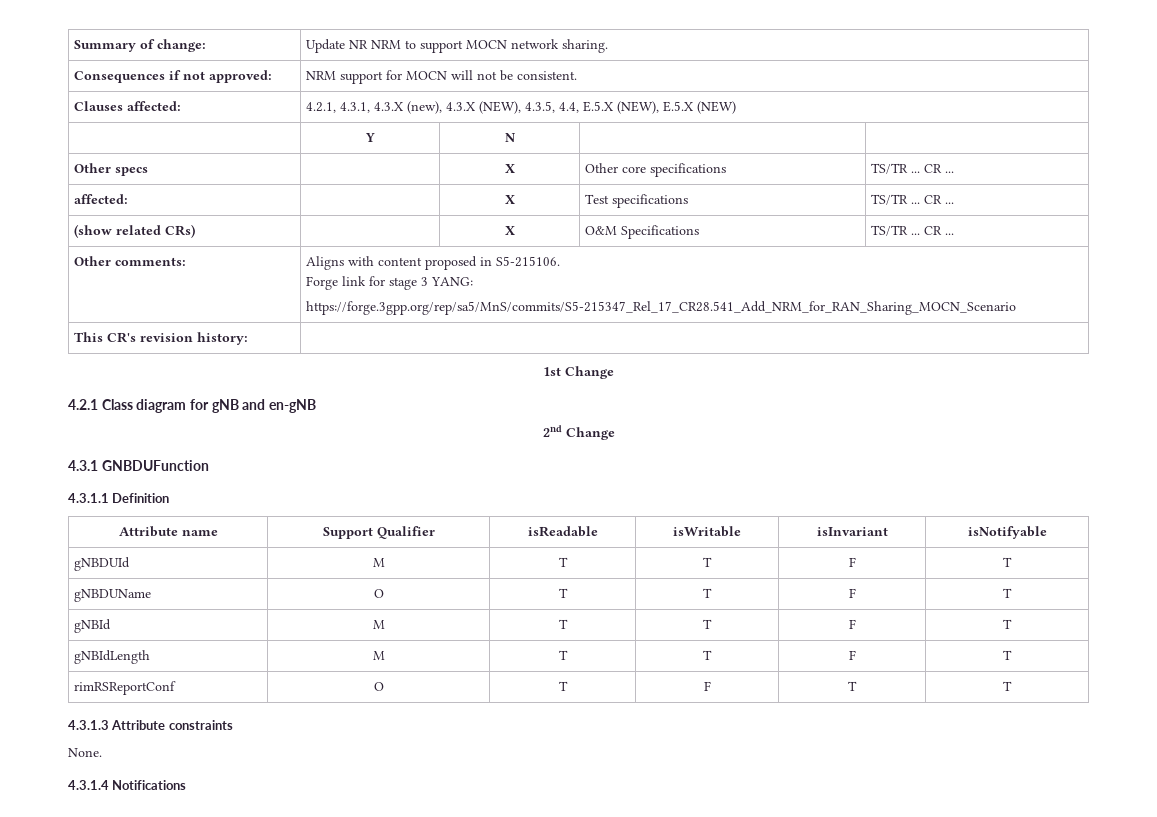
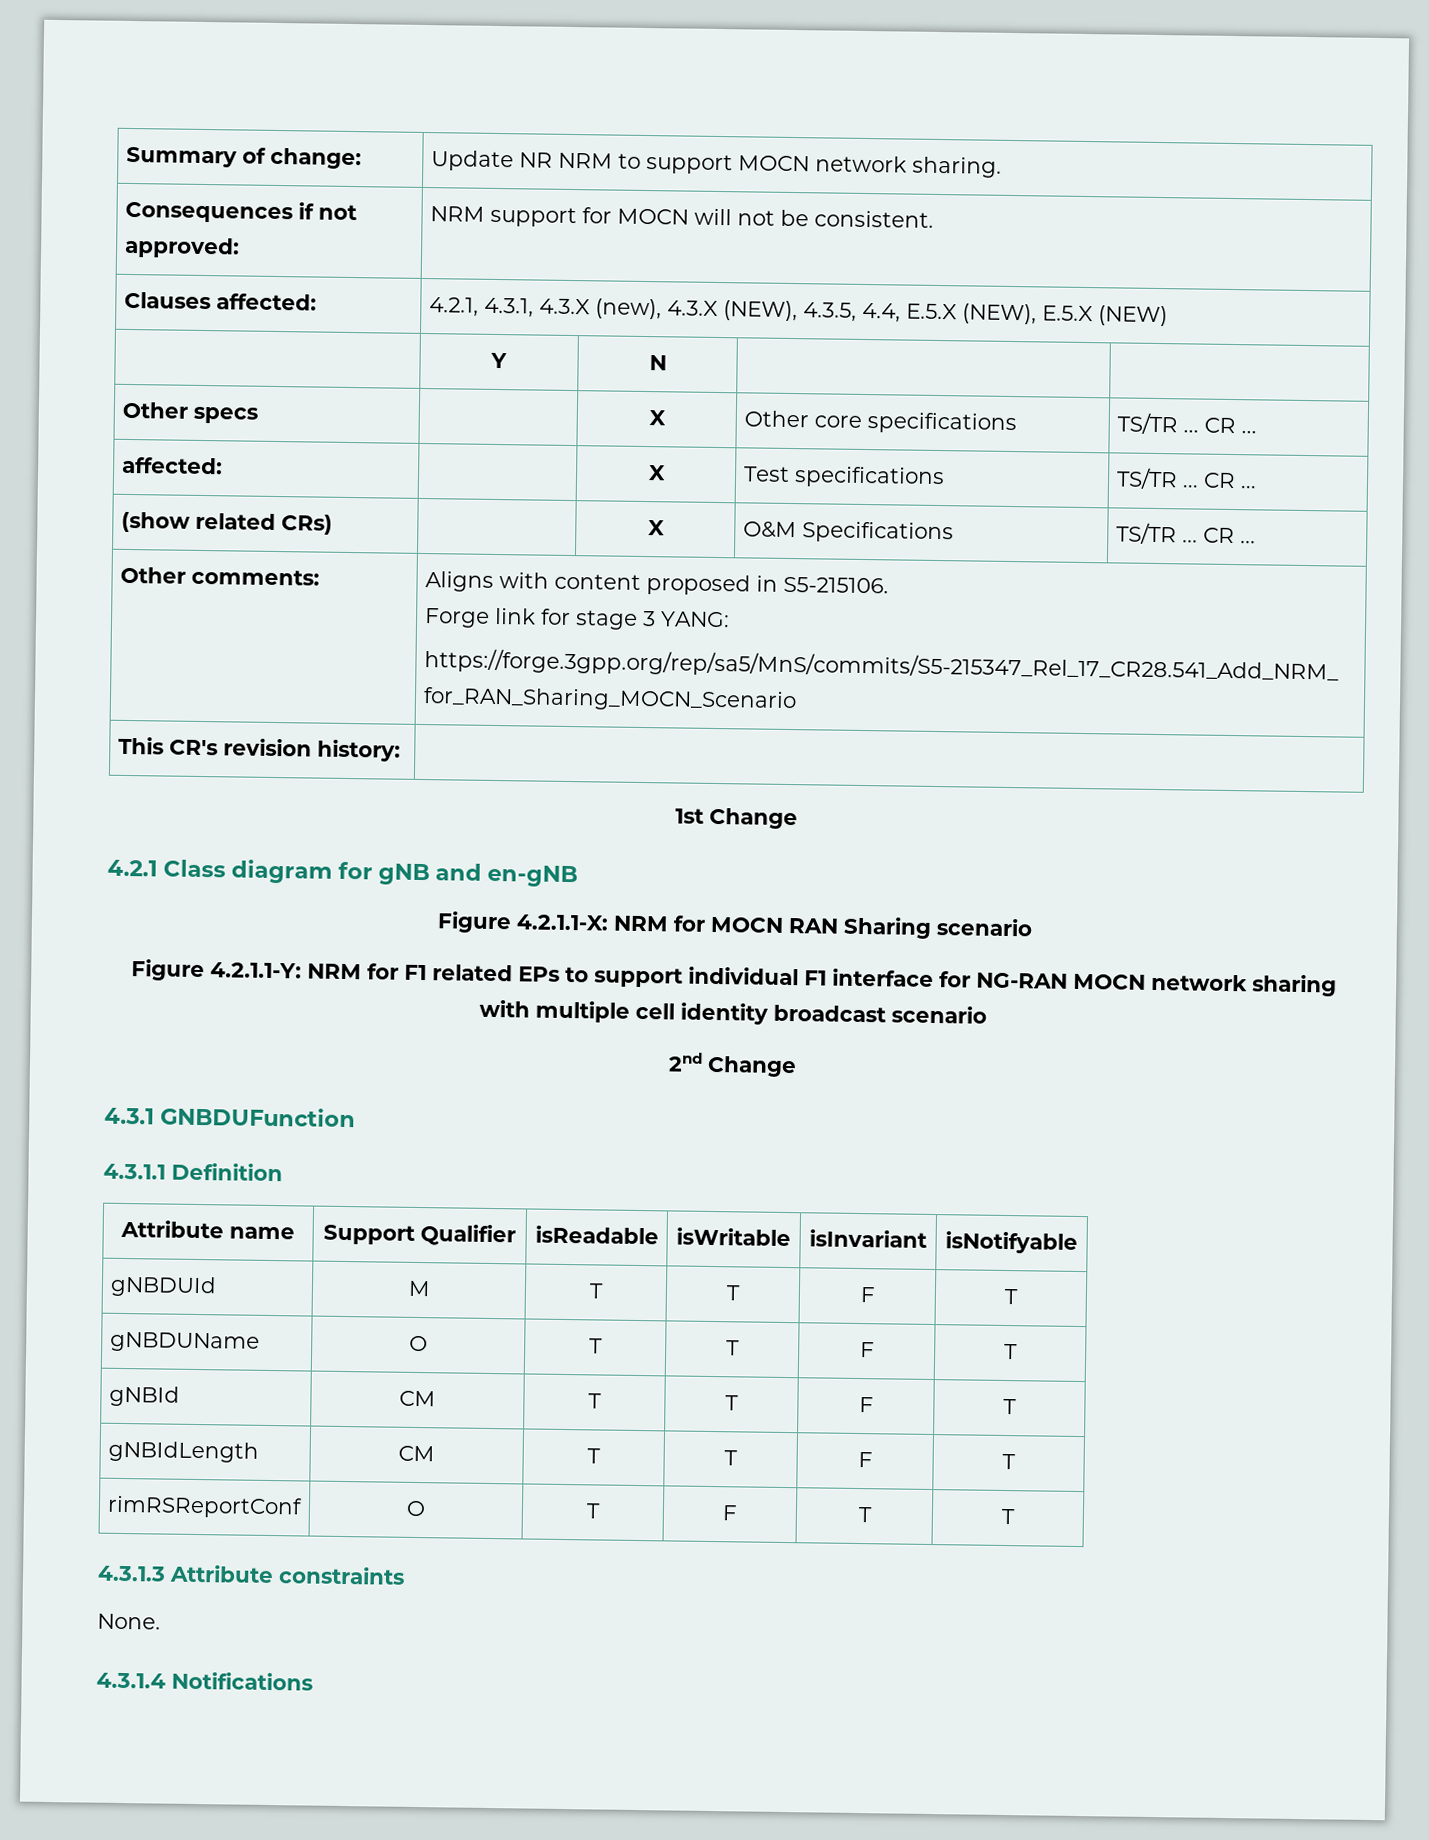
(316, 406) none -> [436,911,1033,939] [131,959,1337,997] [479,999,987,1025] // Figure 4.2.1.1-X: NRM for MOCN RAN Sharing scenario // Figure 4.2.1.1-Y: NRM for F1 related EPs to support individual F1 interface for NG-RAN MOCN network sharing with multiple cell identity broadcast scenario
[372,620,385,629] M -> [399,1390,436,1407] CM
[372,651,385,660] M -> [398,1445,435,1462] CM

